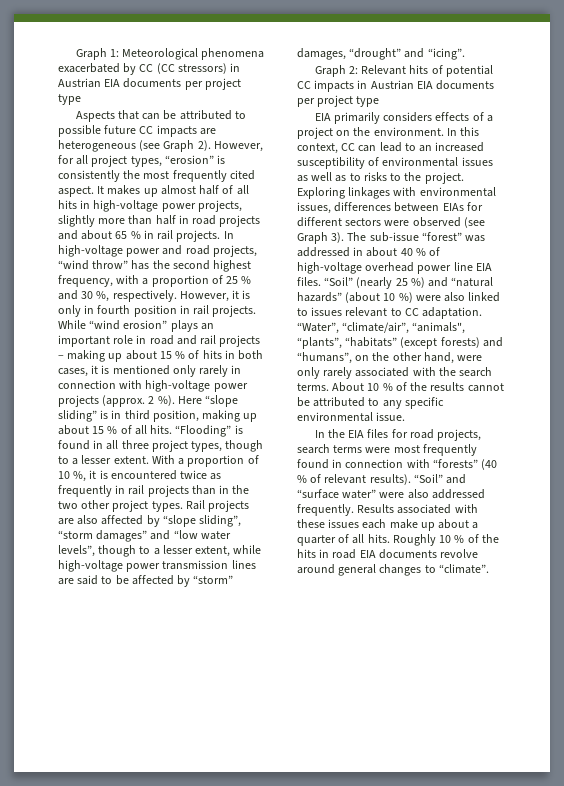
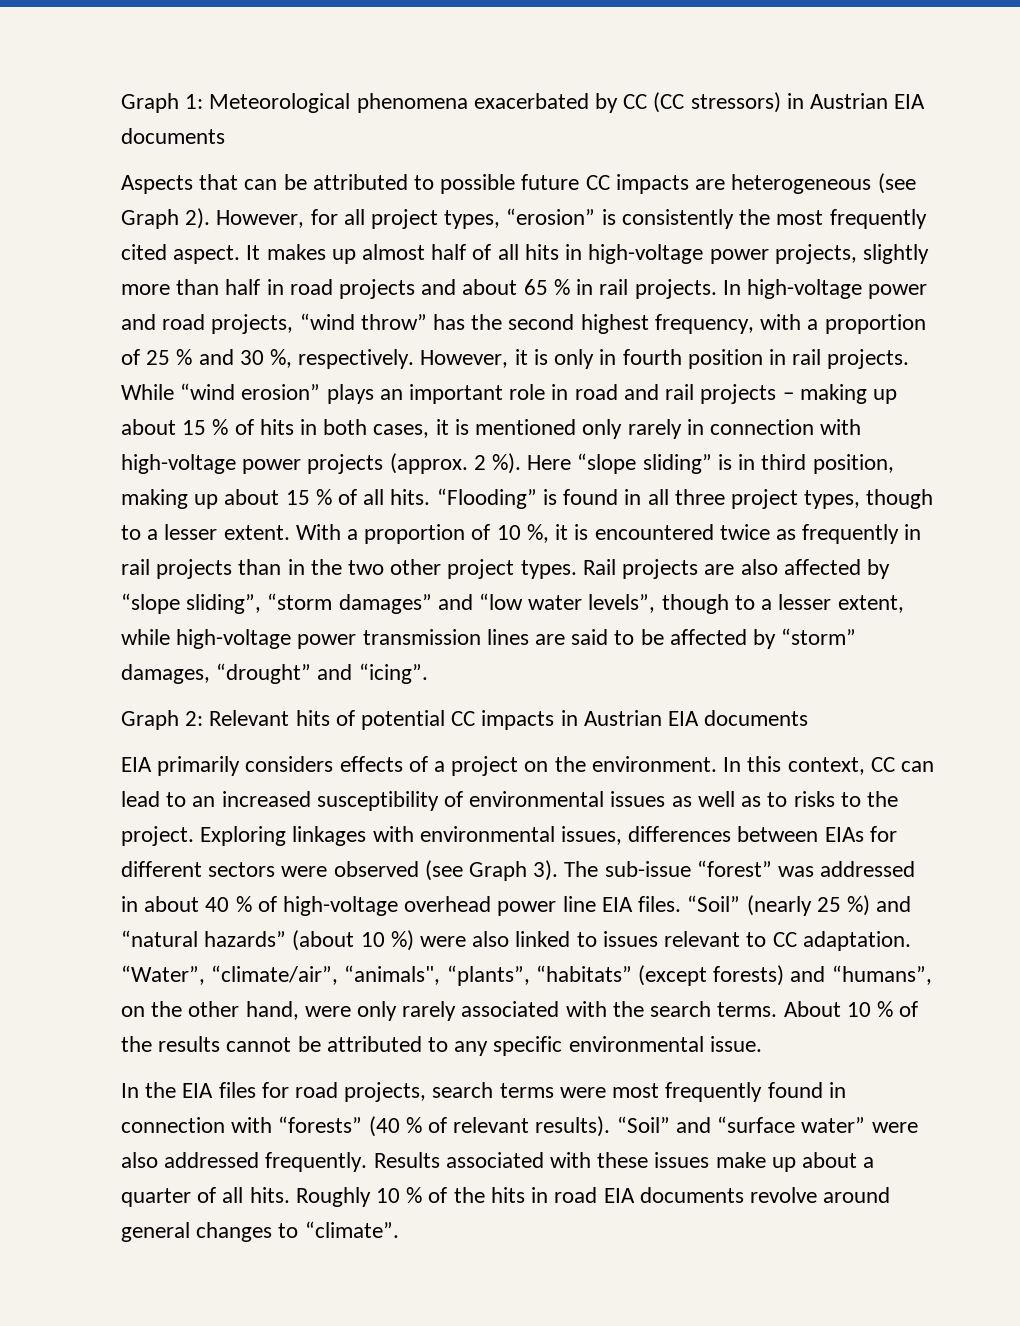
[184,78,241,90] [58,94,81,105] per project type -> (225, 136) none
[297,95,380,107] per project type -> (809, 718) none
[362,519,387,529] each -> (710, 1160) none

